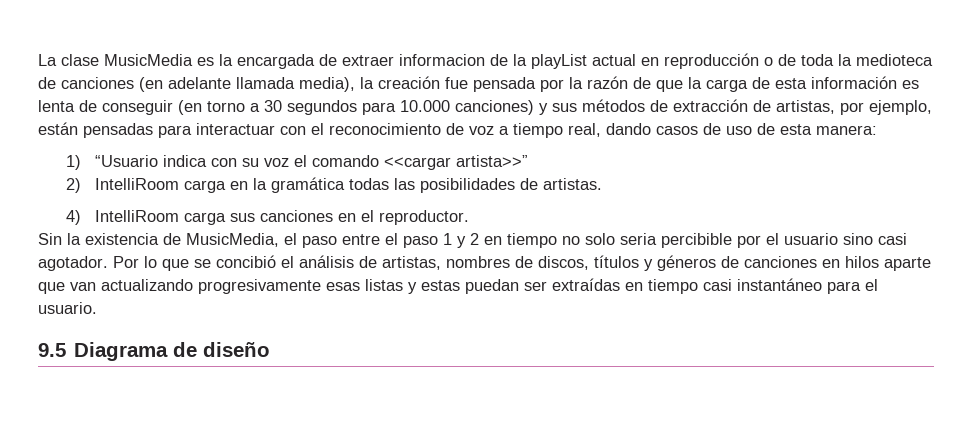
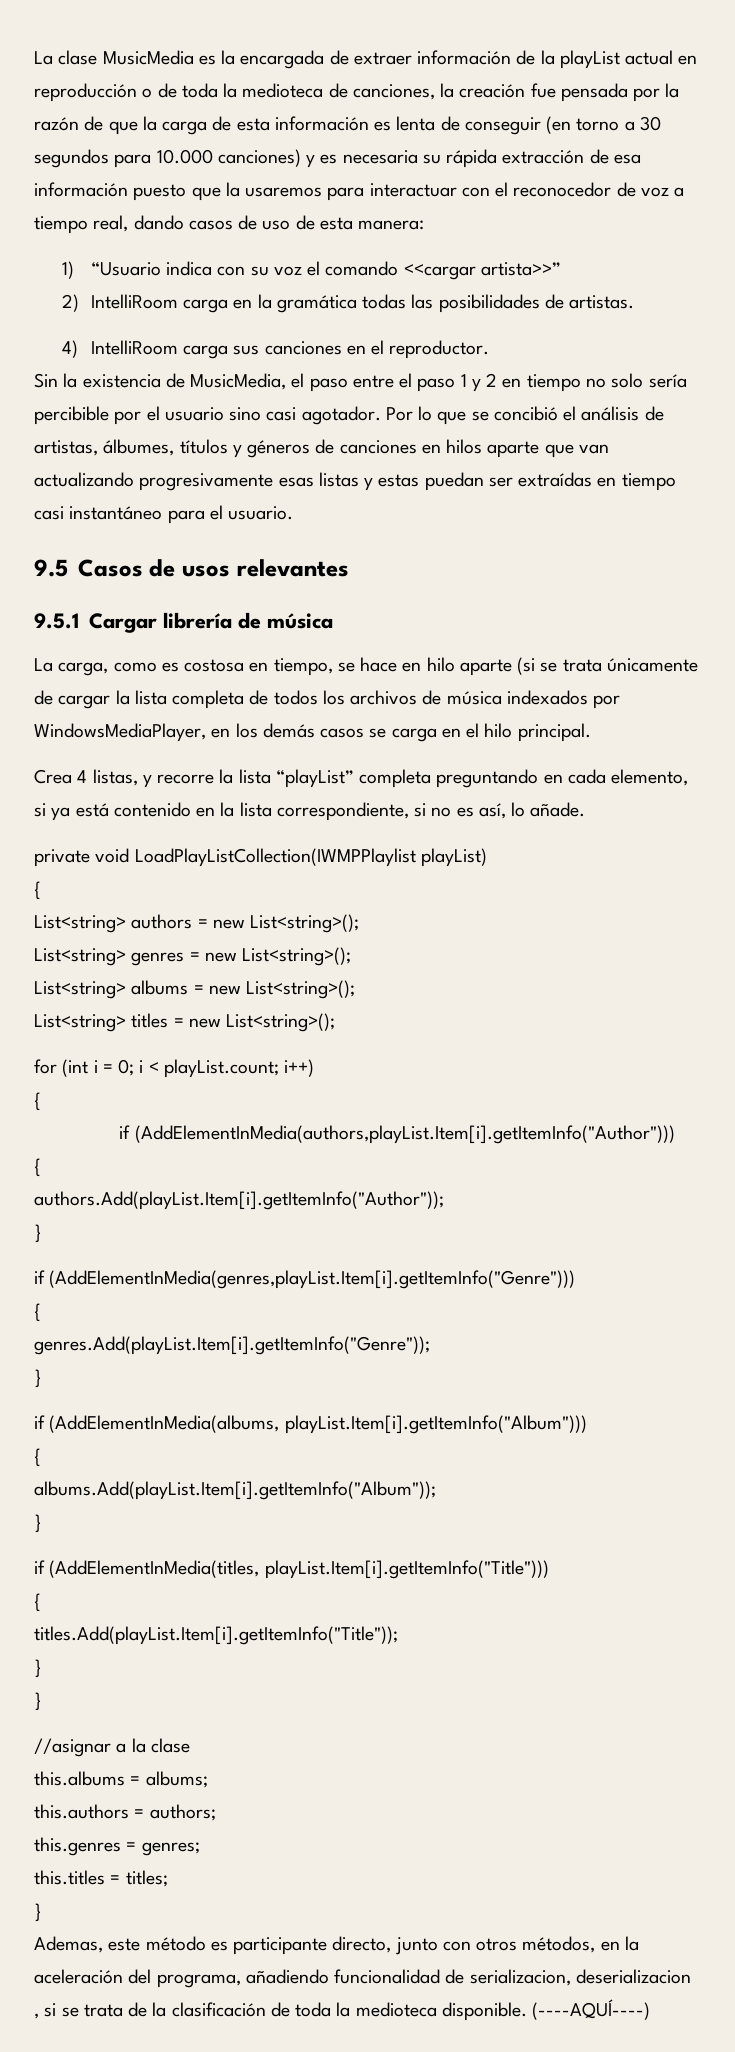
[399,54,485,66] informacion -> [417,50,512,65] información
[61,77,355,92] canciones (en adelante llamada media), -> [352,84,435,100] canciones,
[552,99,932,115] [38,122,153,138] sus métodos de extracción de artistas, por ejemplo, están pensadas -> [320,149,641,168] [34,182,323,201] es necesaria su rápida extracción de esa información puesto que la usaremos
[329,123,441,135] reconocimiento -> [513,182,612,197] reconocedor
[620,233,657,245] seria -> [648,374,687,388] sería
[446,256,589,270] nombres de discos, -> [103,439,175,456] álbumes,
[74,342,271,361] Diagrama de diseño -> [77,559,349,577] [34,612,333,633] [34,657,698,676] [34,690,621,709] [34,723,591,742] [34,769,689,788] [34,802,586,821] [34,848,487,867] [34,881,41,900] [34,914,360,933] [34,947,352,966] [34,980,356,999] [34,1013,336,1032] [34,1059,315,1078] [34,1092,41,1111] [119,1125,675,1144] [34,1158,41,1177] [34,1191,444,1210] [34,1224,42,1243] [34,1270,576,1289] [34,1303,41,1322] [34,1336,430,1355] [34,1369,42,1388] [34,1415,587,1434] [34,1448,41,1467] [34,1481,436,1500] [34,1514,42,1533] [34,1560,549,1579] [34,1593,41,1612] [34,1626,398,1645] [34,1659,42,1678] [34,1692,42,1711] [34,1738,190,1757] [34,1771,208,1788] [34,1804,216,1821] [34,1837,200,1856] [34,1870,168,1887] [34,1903,42,1922] [34,1936,639,1955] [34,1969,691,1988] [34,1999,651,2021] Casos de usos relevantes // 9.5.1 Cargar librería de música // La carga, como es costosa en tiempo, se hace en hilo aparte (si se trata únicamente de cargar la lista completa de todos los archivos de música indexados por WindowsMediaPlayer, en los demás casos se carga en el hilo principal. // Crea 4 listas, y recorre la lista “playList” completa preguntando en cada elemento, si ya está contenido en la lista correspondiente, si no es así, lo añade. // private void LoadPlayListCollection(IWMPPlaylist playList) // { // List<string> authors = new List<string>(); // List<string> genres = new List<string>(); // List<string> albums = new List<string>(); // List<string> titles = new List<string>(); // for (int i = 0; i < playList.count; i++) // { // if (AddElementInMedia(authors,playList.Item[i].getItemInfo("Author"))) // { // authors.Add(playList.Item[i].getItemInfo("Author")); // } // if (AddElementInMedia(genres,playList.Item[i].getItemInfo("Genre"))) // { // genres.Add(playList.Item[i].getItemInfo("Genre")); // } // if (AddElementInMedia(albums, playList.Item[i].getItemInfo("Album"))) // { // albums.Add(playList.Item[i].getItemInfo("Album")); // } // if (AddElementInMedia(titles, playList.Item[i].getItemInfo("Title"))) // { // titles.Add(playList.Item[i].getItemInfo("Title")); // } // } // //asignar a la clase // this.albums = albums; // this.authors = authors; // this.genres = genres; // this.titles = titles; // } // Ademas, este método es participante directo, junto con otros métodos, en la aceleración del programa, añadiendo funcionalidad de serializacion, deserializacion , si se trata de la clasificación de toda la medioteca disponible. (----AQUÍ----)

